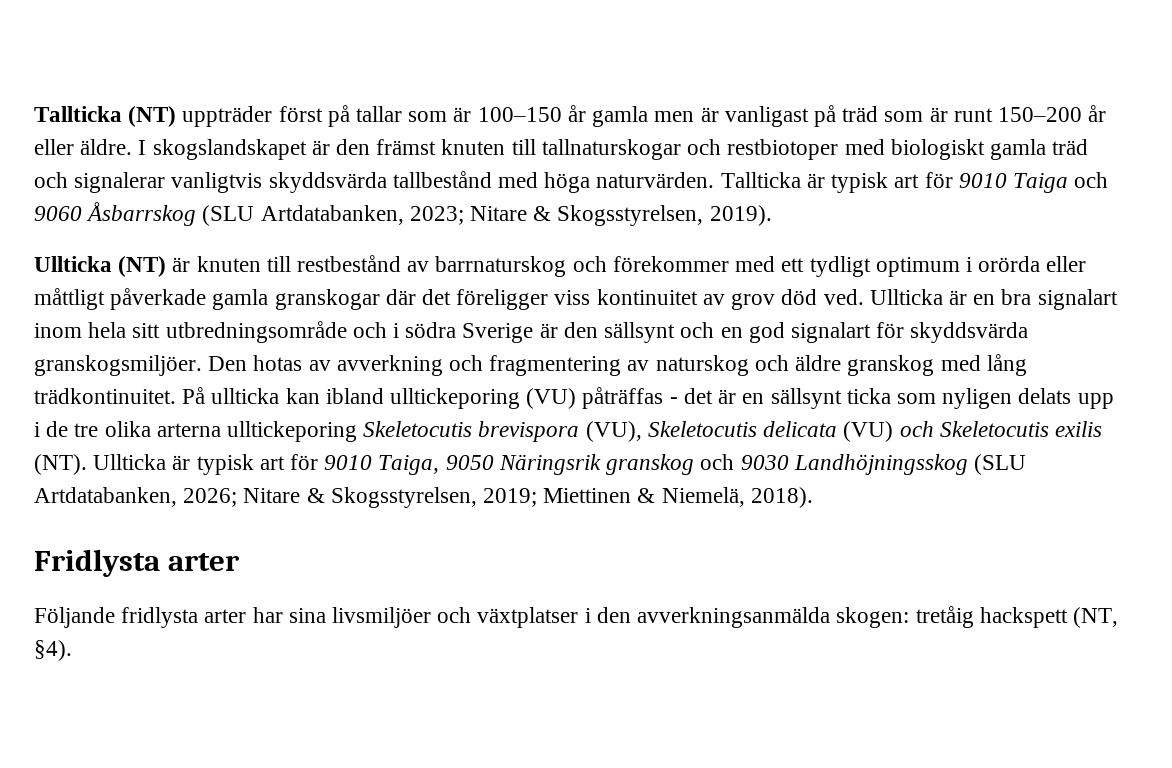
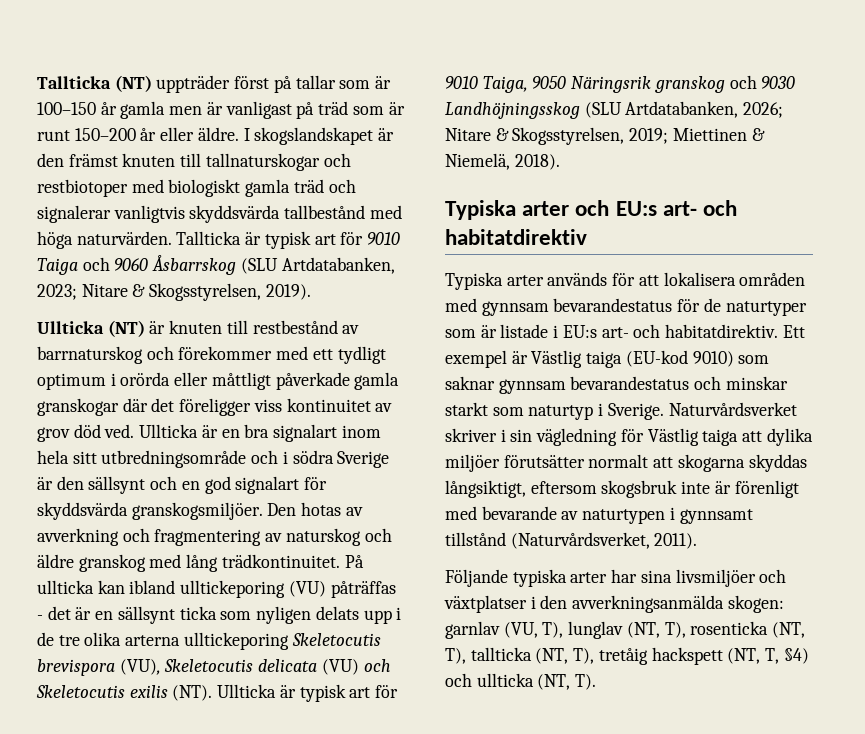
[34,549,241,577] Fridlysta arter -> [445,200,738,220] [445,229,587,245] [445,272,806,290] [445,298,807,316] [445,324,805,338] [445,350,770,368] [445,376,788,394] [445,402,797,420] [445,428,813,446] [445,454,807,472] [445,480,799,498] [445,506,753,524] [445,532,698,549] Typiska arter och EU:s art- och habitatdirektiv // Typiska arter används för att lokalisera områden med gynnsam bevarandestatus för de naturtyper som är listade i EU:s art- och habitatdirektiv. Ett exempel är Västlig taiga (EU-kod 9010) som saknar gynnsam bevarandestatus och minskar starkt som naturtyp i Sverige. Naturvårdsverket skriver i sin vägledning för Västlig taiga att dylika miljöer förutsätter normalt att skogarna skyddas långsiktigt, eftersom skogsbruk inte är förenligt med bevarande av naturtypen i gynnsamt tillstånd (Naturvårdsverket, 2011).
[121,607,199,628] fridlysta -> [512,569,567,587] typiska
[915,606,1118,628] [34,640,72,661] tretåig hackspett (NT, §4). -> [445,621,806,639] [445,647,809,665] [445,673,597,690] garnlav (VU, T), lunglav (NT, T), rosenticka (NT, T), tallticka (NT, T), tretåig hackspett (NT, T, §4) och ullticka (NT, T).

